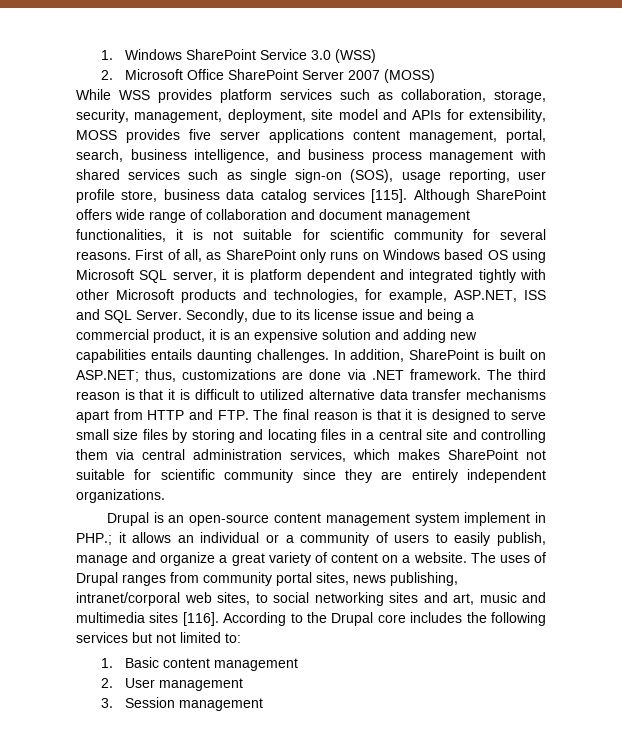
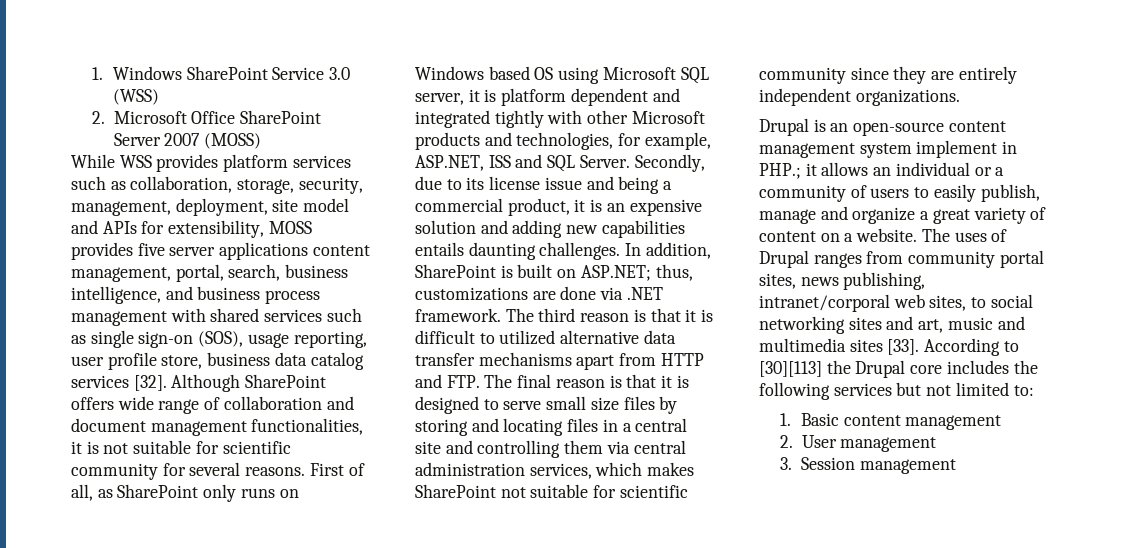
[371,189,408,203] [115]. -> [133,375,167,391] [32].
[182,612,219,626] [116]. -> [887,339,920,355] [33].
(303, 618) none -> [759,361,822,377] [30][113]

